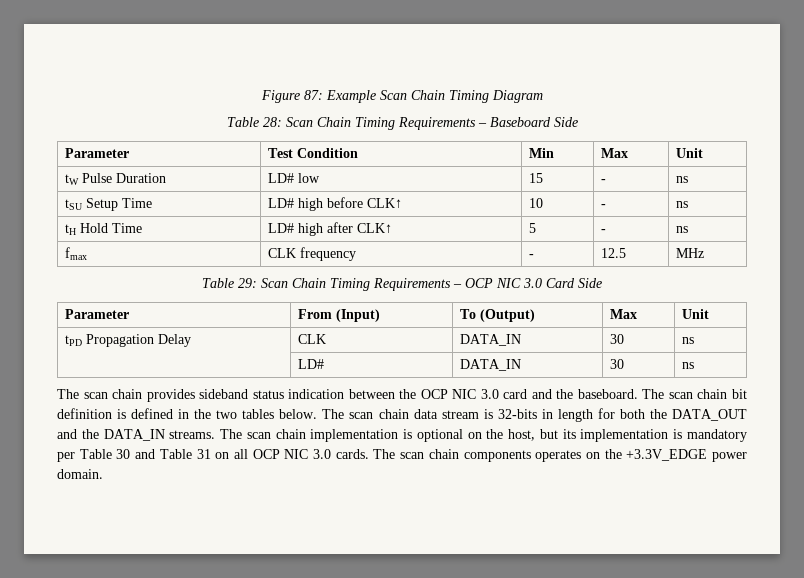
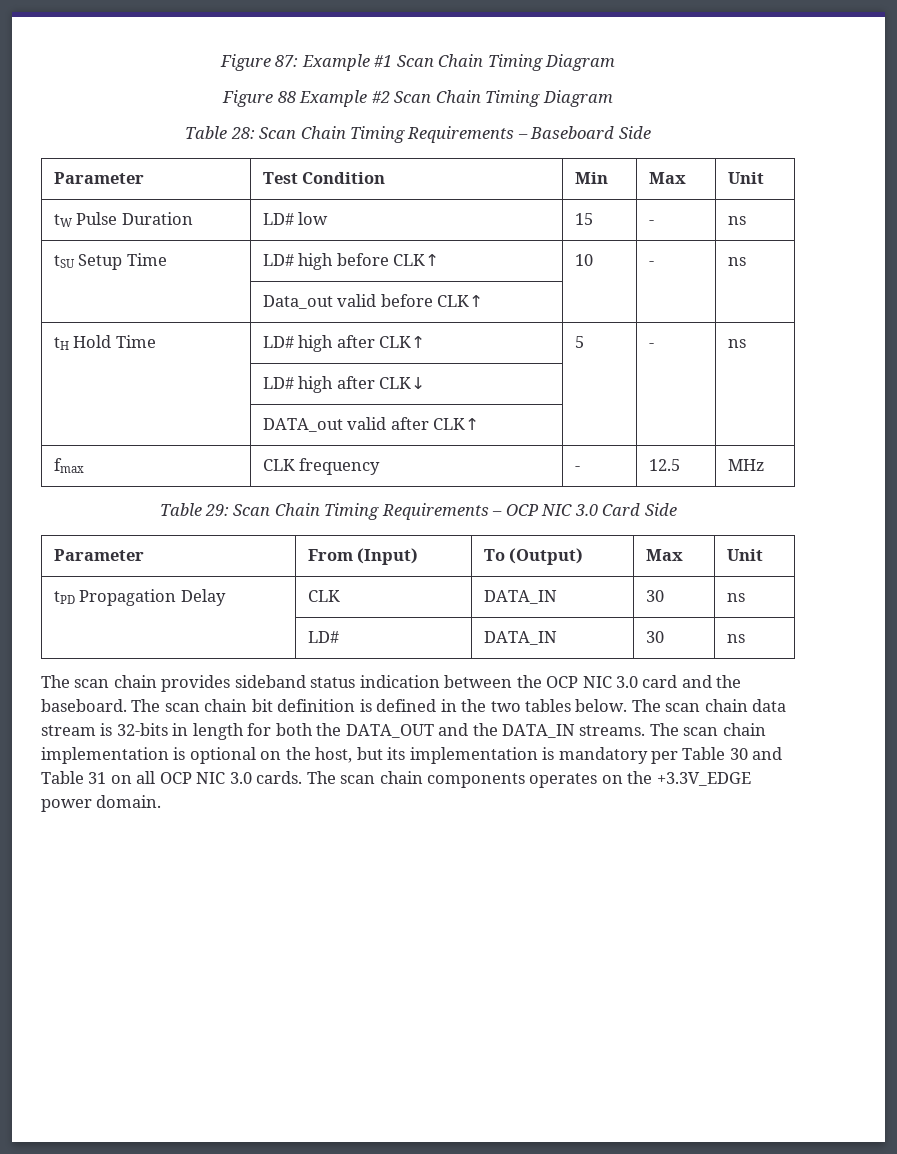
(376, 96) none -> [374,54,616,71] [222,90,390,107] #1 Scan Chain Timing Diagram // Figure 88 Example #2
(689, 204) none -> [262,294,484,309] // | Data_out valid before CLK↑ | | |
(689, 229) none -> [262,376,426,393] [262,417,480,432] // | LD# high after CLK↓ | | | // | DATA_out valid after CLK↑ | | |

